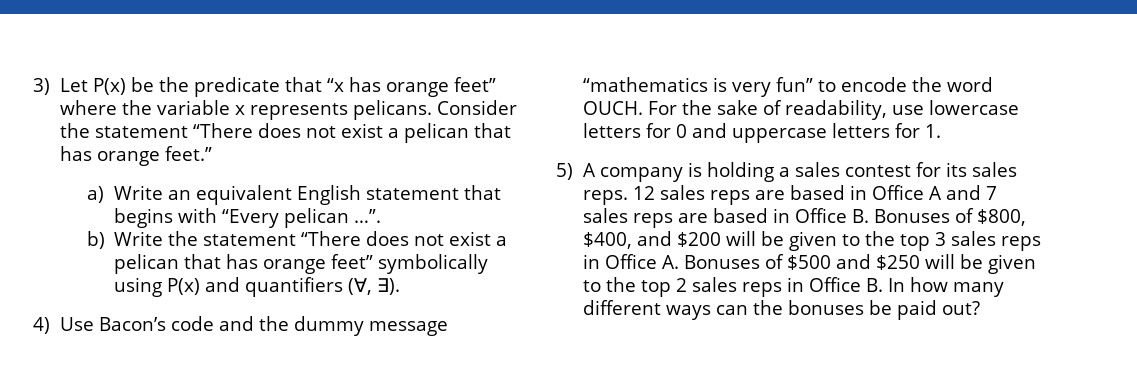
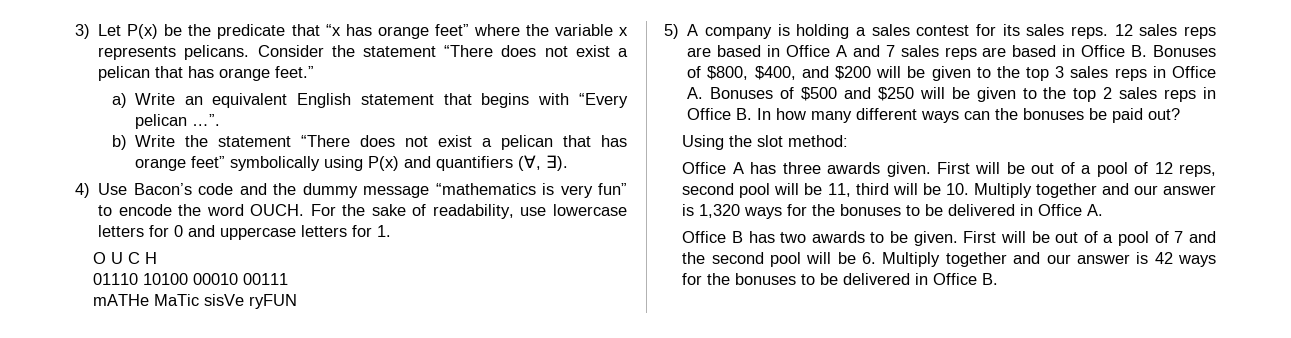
(941, 131) none -> [93,252,158,264] [93,273,289,285] [93,294,298,309] // O U C H // 01110 10100 00010 00111 // mATHe MaTic sisVe ryFUN
(980, 308) none -> [682,135,849,150] [682,162,1216,177] [682,183,1217,198] [682,204,1104,219] [682,231,1216,246] [682,252,1216,267] [682,273,999,285] // Using the slot method: // Office A has three awards given. First will be out of a pool of 12 reps, second pool will be 11, third will be 10. Multiply together and our answer is 1,320 ways for the bonuses to be delivered in Office A. // Office B has two awards to be given. First will be out of a pool of 7 and the second pool will be 6. Multiply together and our answer is 42 ways for the bonuses to be delivered in Office B.

